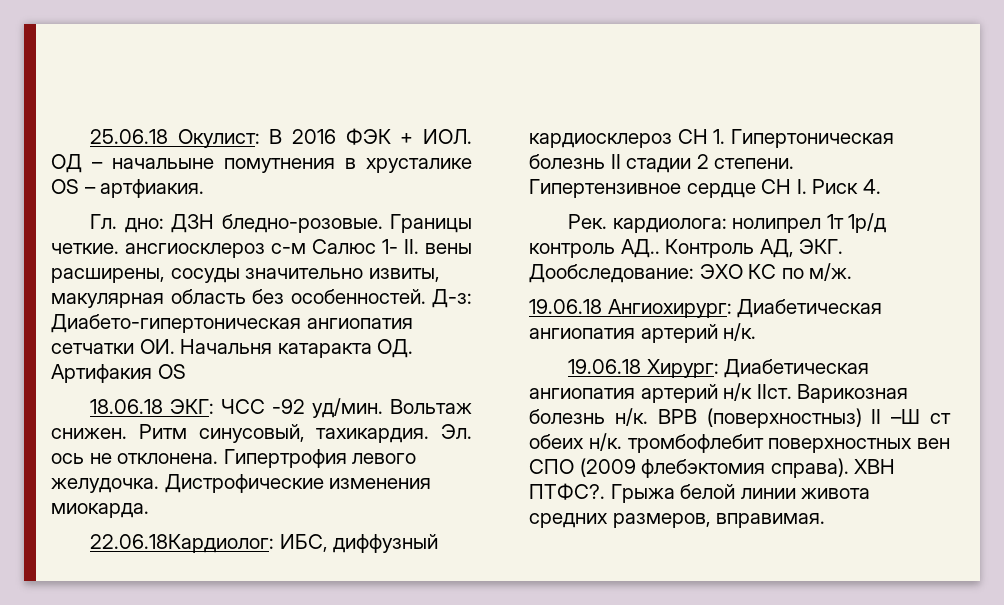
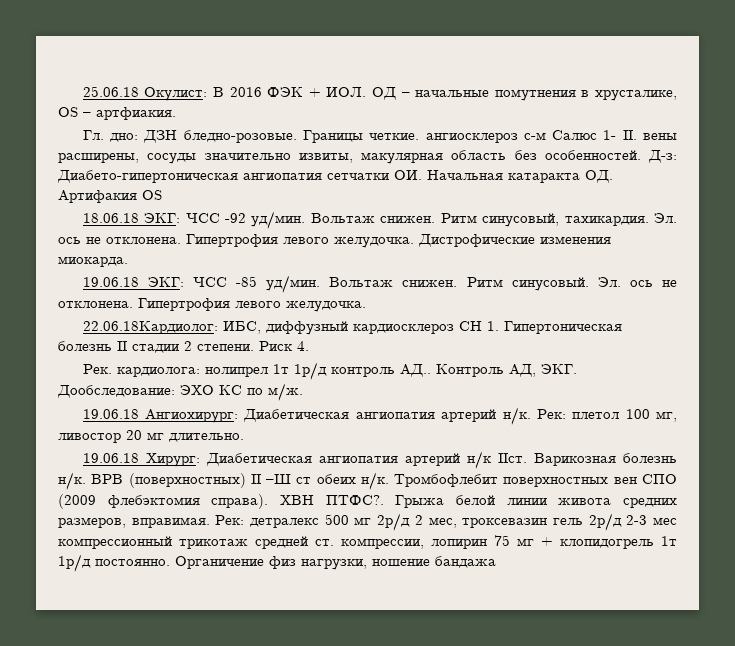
[112,158,214,169] начальыне -> [415,90,490,97] начальные
[366,158,472,173] хрусталике -> [595,90,677,101] хрусталике,
[125,243,265,258] ансгиосклероз -> [425,133,518,143] ангиосклероз
[180,339,273,354] Начальня -> [427,170,503,180] Начальная
(149, 510) none -> [82,275,677,293] [58,298,366,312] // 19.06.18 ЭКГ: ЧСС -85 уд/мин. Вольтаж снижен. Ритм синусовый. Эл. ось не отклонена. Гипертрофия левого желудочка.
[529,179,807,198] Гипертензивное сердце СН I. -> (254, 347) none
(757, 332) none -> [536,409,678,422] [58,430,244,443] Рек: плетол 100 мг, ливостор 20 мг длительно.
[706,408,862,428] (поверхностныз) -> [128,473,246,488] (поверхностных)
[627,434,764,453] тромбофлебит -> [394,474,499,487] Тромбофлебит
(826, 520) none -> [215,513,677,531] [58,535,677,549] [58,554,496,572] Рек: детралекс 500 мг 2р/д 2 мес, троксевазин гель 2р/д 2-3 мес компрессионный трикотаж средней ст. компрессии, лопирин 75 мг + клопидогрель 1т 1р/д постоянно. Органичение физ нагрузки, ношение бандажа

